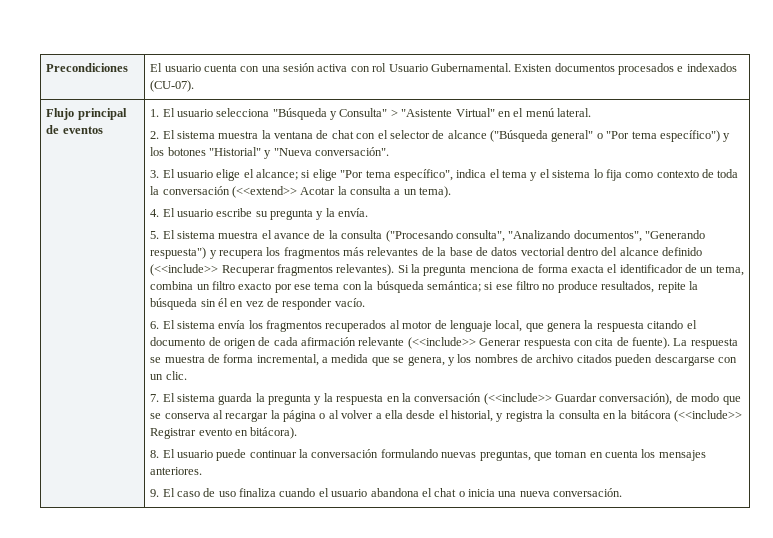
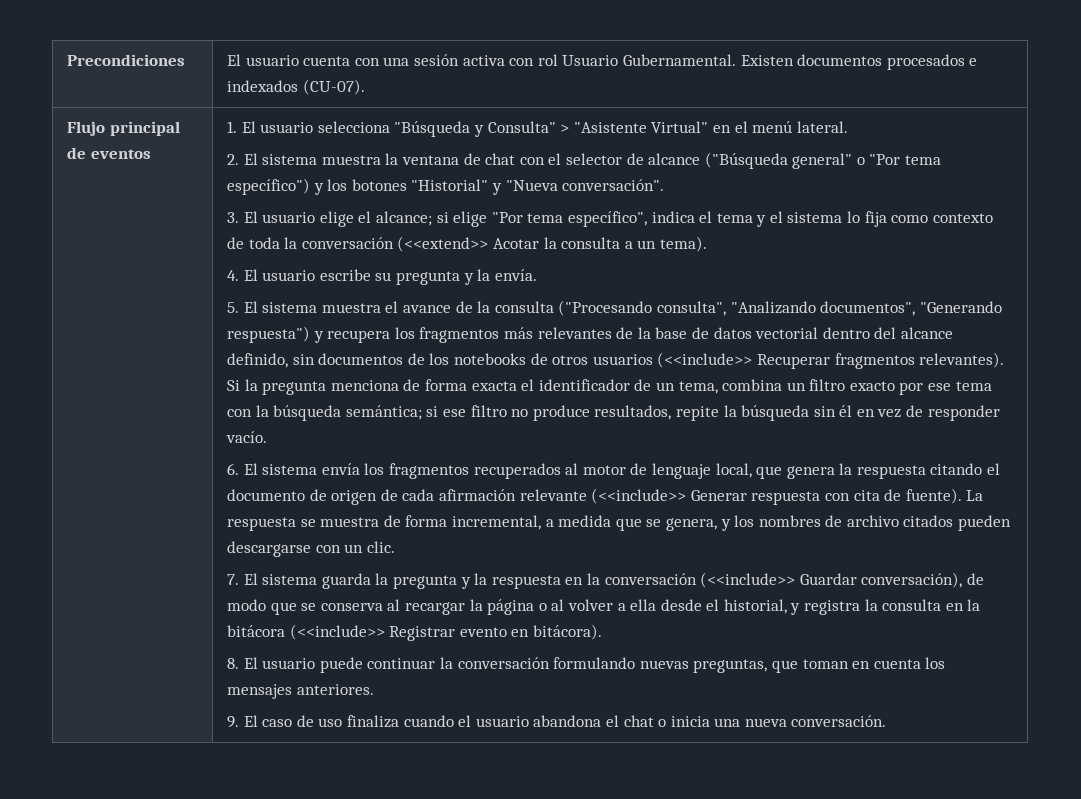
[662,247,703,256] definido -> [227,353,653,368] definido, sin documentos de los notebooks de otros usuarios

